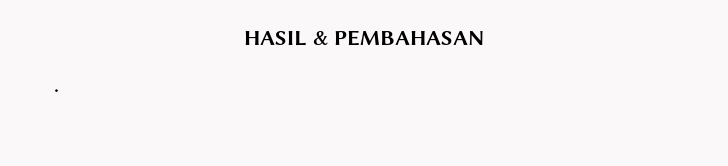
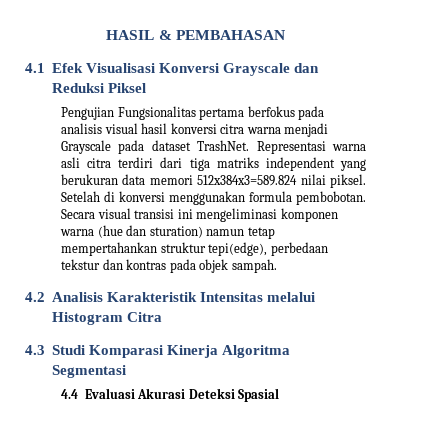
[54,89,59,92] . -> [25,63,319,76] [51,83,146,93] [61,106,325,120] [61,123,329,137] [61,140,366,154] [61,157,366,171] [61,174,366,188] [61,191,366,205] [61,208,338,222] [60,225,275,239] [61,242,328,256] [61,259,277,273] [25,292,315,302] [51,312,162,325] [25,345,290,358] [51,365,126,378] [61,388,280,402] 4.1 Efek Visualisasi Konversi Grayscale dan Reduksi Piksel // Pengujian Fungsionalitas pertama berfokus pada analisis visual hasil konversi citra warna menjadi Grayscale pada dataset TrashNet. Representasi warna asli citra terdiri dari tiga matriks independent yang berukuran data memori 512x384x3=589.824 nilai piksel. Setelah di konversi menggunakan formula pembobotan. Secara visual transisi ini mengeliminasi komponen warna (hue dan sturation) namun tetap mempertahankan struktur tepi(edge), perbedaan tekstur dan kontras pada objek sampah. // 4.2 Analisis Karakteristik Intensitas melalui Histogram Citra // 4.3 Studi Komparasi Kinerja Algoritma Segmentasi // 4.4 Evaluasi Akurasi Deteksi Spasial

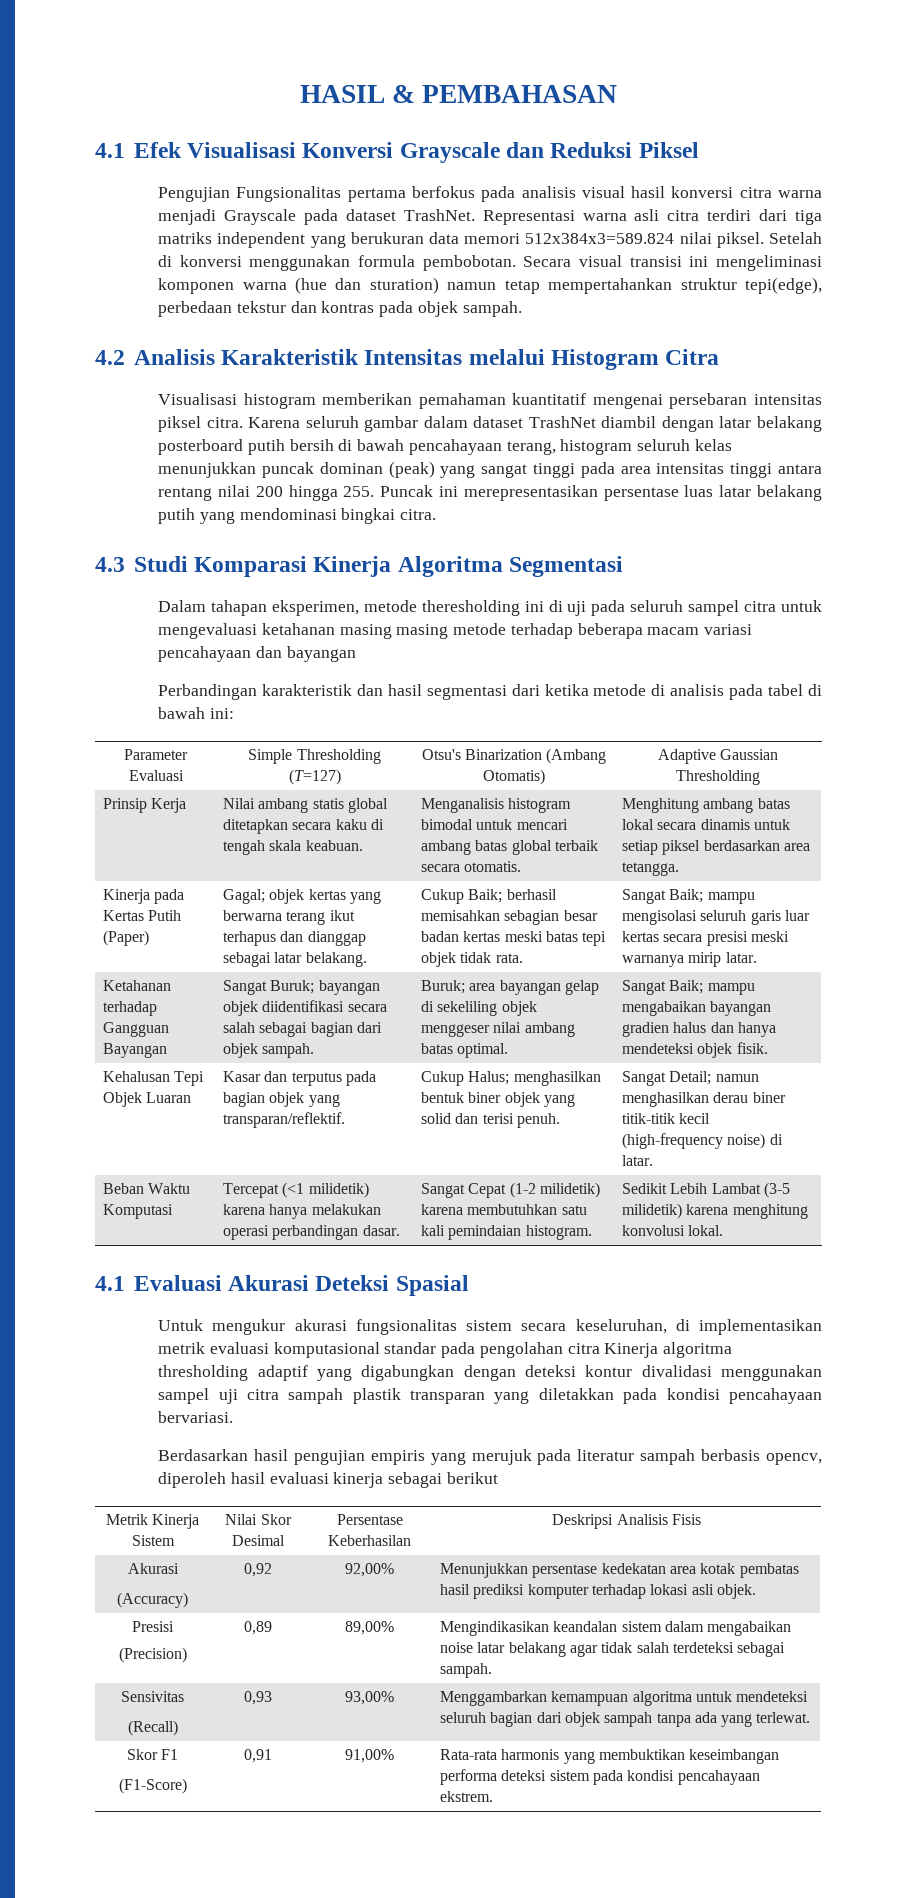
(162, 317) none -> [158,393,822,409] [158,416,823,432] [158,439,732,455] [158,461,822,478] [158,485,822,501] [158,508,437,524] // Visualisasi histogram memberikan pemahaman kuantitatif mengenai persebaran intensitas piksel citra. Karena seluruh gambar dalam dataset TrashNet diambil dengan latar belakang posterboard putih bersih di bawah pencahayaan terang, histogram seluruh kelas menunjukkan puncak dominan (peak) yang sangat tinggi pada area intensitas tinggi antara rentang nilai 200 hingga 255. Puncak ini merepresentasikan persentase luas latar belakang putih yang mendominasi bingkai citra.
[61,388,280,402] 4.4 Evaluasi Akurasi Deteksi Spasial -> [158,600,822,616] [158,623,752,639] [158,646,356,662] [158,684,822,700] [158,707,234,719] [124,749,188,760] [128,770,184,781] [248,749,381,764] [288,769,341,785] [421,748,607,764] [483,769,545,785] [657,749,779,764] [676,770,760,785] [102,798,187,813] [222,798,388,813] [222,819,384,834] [222,840,363,855] [420,798,572,813] [420,819,568,830] [420,840,598,855] [420,861,522,872] [621,798,790,813] [621,819,790,830] [621,840,810,855] [621,862,679,876] [102,889,185,904] [102,910,182,921] [102,930,149,946] [222,889,381,904] [222,910,355,925] [222,931,366,946] [222,952,367,967] [420,889,557,904] [420,910,598,925] [420,931,607,946] [420,952,523,967] [621,889,755,904] [621,910,810,925] [621,931,789,946] [621,952,757,967] [102,980,171,991] [102,1001,157,1016] [102,1022,169,1037] [102,1043,167,1058] [222,980,380,995] [222,1000,387,1016] [222,1022,382,1037] [222,1043,315,1058] [420,980,599,995] [420,1001,537,1016] [420,1022,575,1037] [420,1043,509,1058] [621,980,755,995] [621,1001,772,1016] [621,1022,776,1037] [621,1042,768,1058] [102,1071,205,1086] [102,1092,192,1107] [222,1071,376,1086] [222,1092,340,1107] [222,1112,345,1128] [420,1071,601,1086] [420,1092,575,1107] [420,1113,560,1128] [621,1071,759,1086] [621,1092,786,1107] [621,1113,711,1124] [621,1133,783,1149] [621,1155,653,1166] [102,1183,191,1194] [102,1204,173,1219] [222,1182,369,1198] [222,1204,381,1219] [222,1225,400,1240] [420,1182,600,1198] [420,1204,587,1215] [420,1225,592,1240] [621,1182,790,1198] [621,1203,808,1219] [621,1225,724,1236] [95,1275,469,1296] [158,1319,823,1335] [158,1342,732,1358] [158,1365,823,1381] [158,1388,822,1404] [158,1411,234,1423] [158,1449,822,1465] [158,1472,498,1488] [105,1514,200,1529] [131,1535,175,1546] [225,1514,292,1525] [232,1535,285,1546] [336,1514,403,1525] [328,1535,411,1546] [552,1514,701,1529] [127,1563,179,1574] [117,1592,188,1608] [244,1563,272,1577] [345,1563,394,1577] [439,1563,799,1578] [439,1584,756,1599] [132,1621,174,1632] [118,1647,187,1663] [244,1621,272,1635] [345,1621,394,1635] [439,1621,792,1636] [439,1642,786,1657] [439,1663,492,1678] [121,1691,184,1702] [127,1720,178,1736] [244,1691,272,1705] [345,1691,394,1705] [439,1691,809,1706] [439,1712,811,1727] [126,1749,179,1760] [118,1778,187,1794] [244,1749,272,1763] [345,1749,394,1763] [439,1749,780,1764] [439,1769,760,1785] [439,1791,493,1802] Dalam tahapan eksperimen, metode theresholding ini di uji pada seluruh sampel citra untuk mengevaluasi ketahanan masing masing metode terhadap beberapa macam variasi pencahayaan dan bayangan // Perbandingan karakteristik dan hasil segmentasi dari ketika metode di analisis pada tabel di bawah ini: // Parameter Evaluasi | Simple Thresholding (T=127) | Otsu's Binarization (Ambang Otomatis) | Adaptive Gaussian Thresholding // Prinsip Kerja | Nilai ambang statis global ditetapkan secara kaku di tengah skala keabuan. | Menganalisis histogram bimodal untuk mencari ambang batas global terbaik secara otomatis. | Menghitung ambang batas lokal secara dinamis untuk setiap piksel berdasarkan area tetangga. // Kinerja pada Kertas Putih (Paper) | Gagal; objek kertas yang berwarna terang ikut terhapus dan dianggap sebagai latar belakang. | Cukup Baik; berhasil memisahkan sebagian besar badan kertas meski batas tepi objek tidak rata. | Sangat Baik; mampu mengisolasi seluruh garis luar kertas secara presisi meski warnanya mirip latar. // Ketahanan terhadap Gangguan Bayangan | Sangat Buruk; bayangan objek diidentifikasi secara salah sebagai bagian dari objek sampah. | Buruk; area bayangan gelap di sekeliling objek menggeser nilai ambang batas optimal. | Sangat Baik; mampu mengabaikan bayangan gradien halus dan hanya mendeteksi objek fisik. // Kehalusan Tepi Objek Luaran | Kasar dan terputus pada bagian objek yang transparan/reflektif. | Cukup Halus; menghasilkan bentuk biner objek yang solid dan terisi penuh. | Sangat Detail; namun menghasilkan derau biner titik-titik kecil (high-frequency noise) di latar. // Beban Waktu Komputasi | Tercepat (<1 milidetik) karena hanya melakukan operasi perbandingan dasar. | Sangat Cepat (1-2 milidetik) karena membutuhkan satu kali pemindaian histogram. | Sedikit Lebih Lambat (3-5 milidetik) karena menghitung konvolusi lokal. // 4.1 Evaluasi Akurasi Deteksi Spasial // Untuk mengukur akurasi fungsionalitas sistem secara keseluruhan, di implementasikan metrik evaluasi komputasional standar pada pengolahan citra Kinerja algoritma thresholding adaptif yang digabungkan dengan deteksi kontur divalidasi menggunakan sampel uji citra sampah plastik transparan yang diletakkan pada kondisi pencahayaan bervariasi. // Berdasarkan hasil pengujian empiris yang merujuk pada literatur sampah berbasis opencv, diperoleh hasil evaluasi kinerja sebagai berikut // Metrik Kinerja Sistem | Nilai Skor Desimal | Persentase Keberhasilan | Deskripsi Analisis Fisis // Akurasi // (Accuracy) | 0,92 | 92,00% | Menunjukkan persentase kedekatan area kotak pembatas hasil prediksi komputer terhadap lokasi asli objek. // Presisi // (Precision) | 0,89 | 89,00% | Mengindikasikan keandalan sistem dalam mengabaikan noise latar belakang agar tidak salah terdeteksi sebagai sampah. // Sensivitas // (Recall) | 0,93 | 93,00% | Menggambarkan kemampuan algoritma untuk mendeteksi seluruh bagian dari objek sampah tanpa ada yang terlewat. // Skor F1 // (F1-Score) | 0,91 | 91,00% | Rata-rata harmonis yang membuktikan keseimbangan performa deteksi sistem pada kondisi pencahayaan ekstrem.

